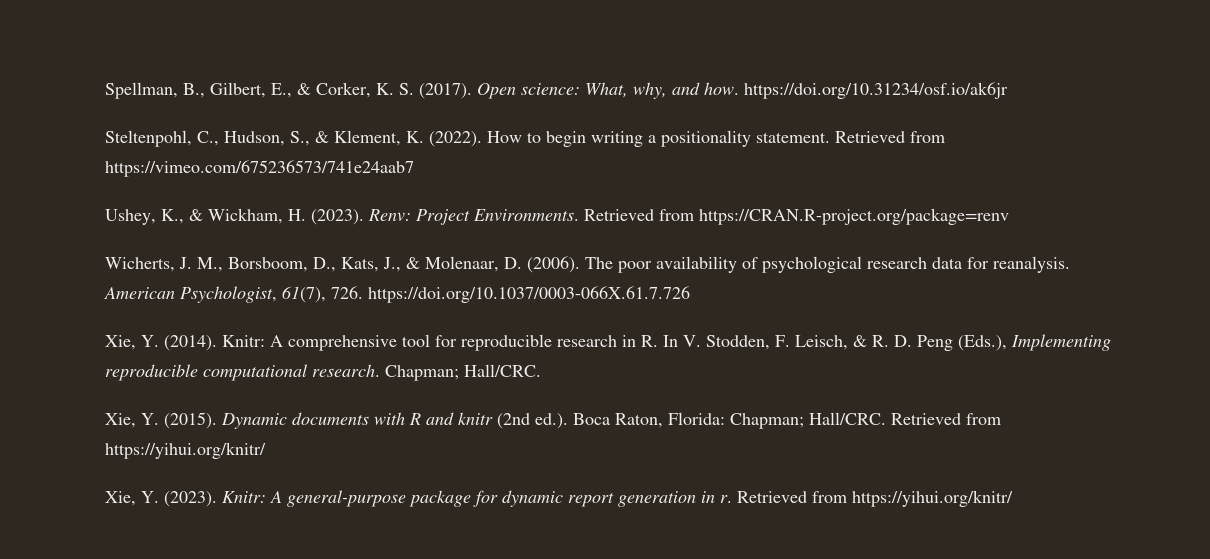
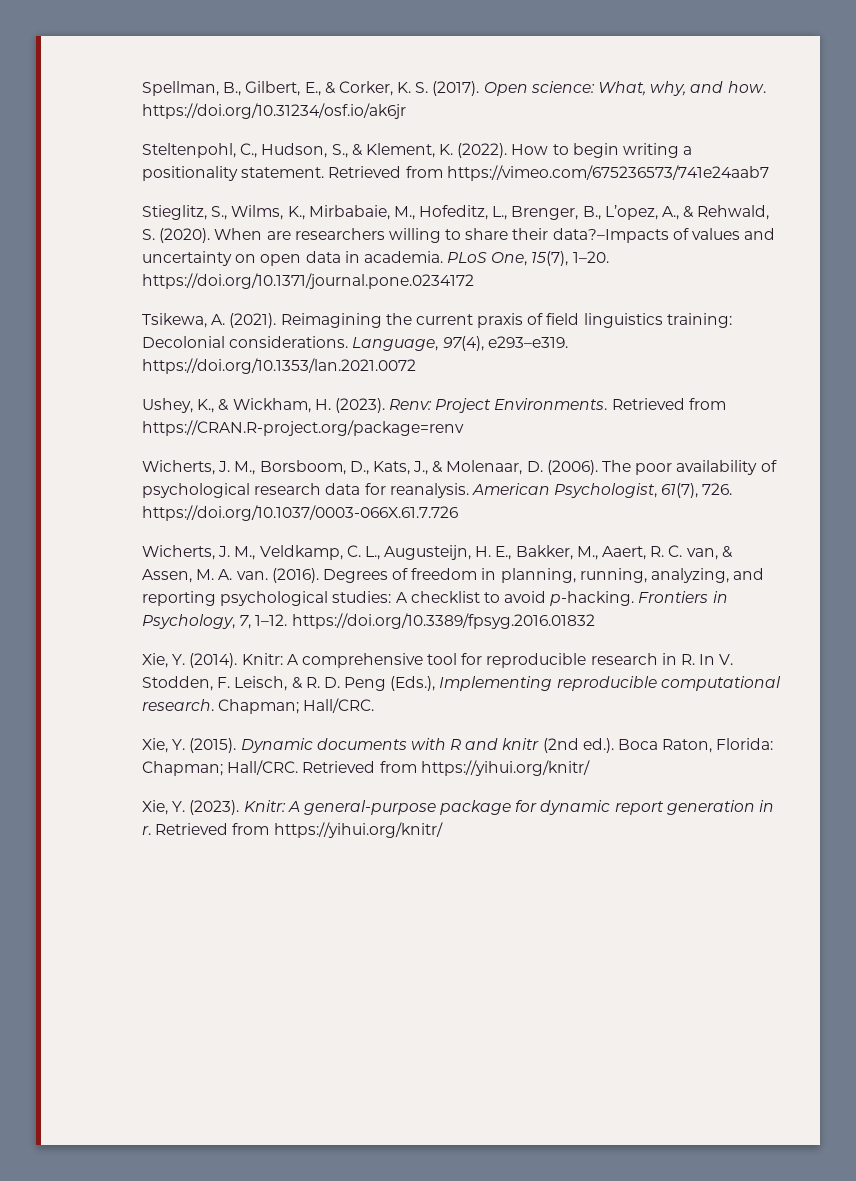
(414, 168) none -> [141,205,770,220] [141,228,776,243] [141,251,609,266] [141,273,474,289] [141,313,732,328] [141,336,568,351] [141,358,416,374] // Stieglitz, S., Wilms, K., Mirbabaie, M., Hofeditz, L., Brenger, B., L’opez, A., & Rehwald, S. (2020). When are researchers willing to share their data?–Impacts of values and uncertainty on open data in academia. PLoS One, 15(7), 1–20. https://doi.org/10.1371/journal.pone.0234172 // Tsikewa, A. (2021). Reimagining the current praxis of field linguistics training: Decolonial considerations. Language, 97(4), e293–e319. https://doi.org/10.1353/lan.2021.0072
(690, 294) none -> [141,545,733,560] [141,568,765,583] [141,591,728,606] [141,613,595,629] // Wicherts, J. M., Veldkamp, C. L., Augusteijn, H. E., Bakker, M., Aaert, R. C. van, & Assen, M. A. van. (2016). Degrees of freedom in planning, running, analyzing, and reporting psychological studies: A checklist to avoid p-hacking. Frontiers in Psychology, 7, 1–12. https://doi.org/10.3389/fpsyg.2016.01832

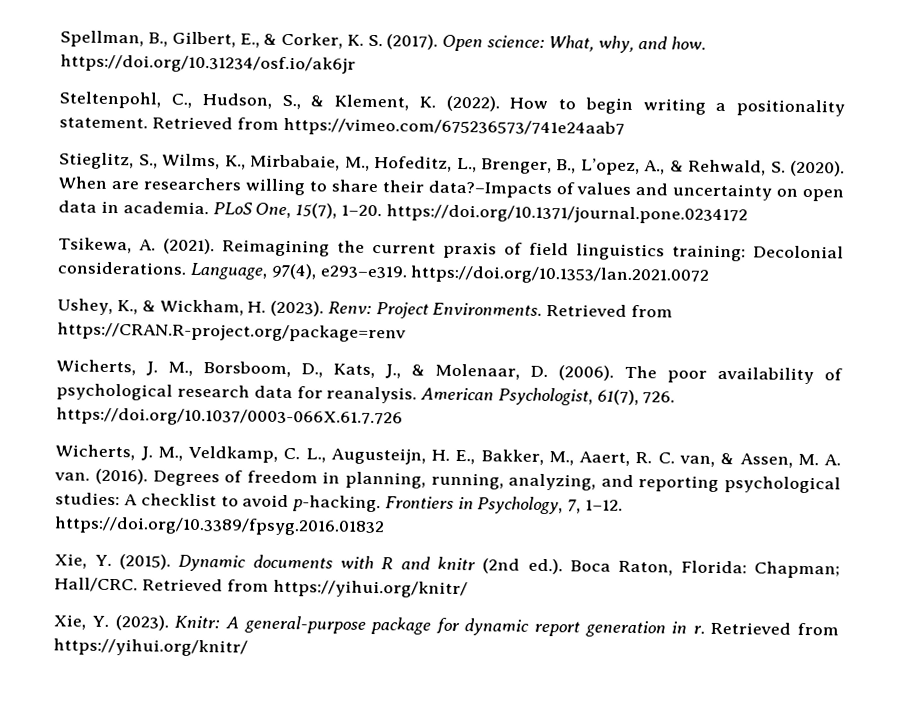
[141,653,734,668] [141,676,781,691] [141,698,375,714] // Xie, Y. (2014). Knitr: A comprehensive tool for reproducible research in R. In V. Stodden, F. Leisch, & R. D. Peng (Eds.), Implementing reproducible computational research. Chapman; Hall/CRC. -> (386, 526) none

